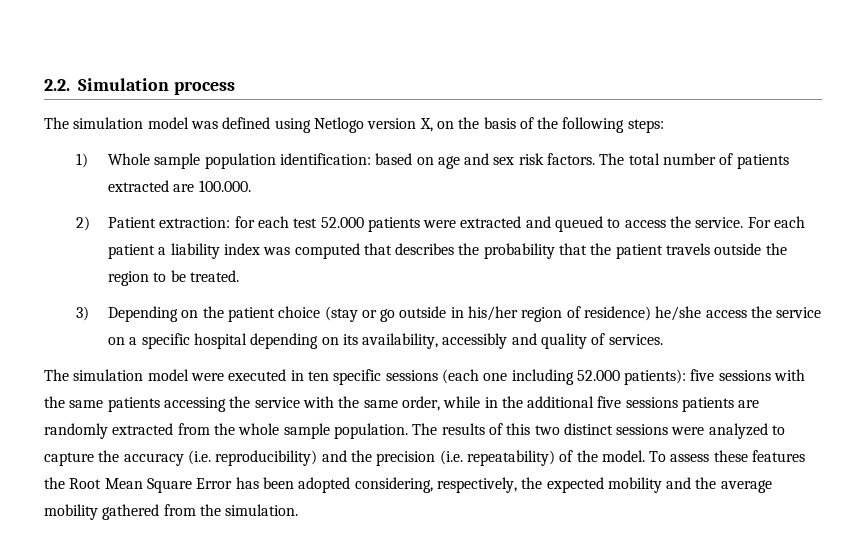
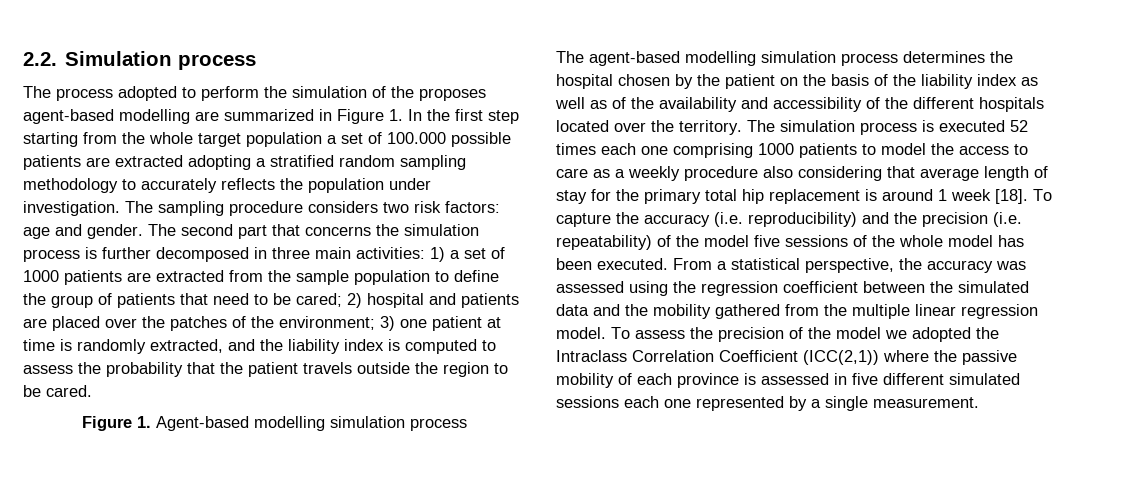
[73,117,664,133] [75,153,789,169] [107,180,251,192] [75,216,806,232] [107,243,455,259] simulation model was defined using Netlogo version X, on the basis of the following steps: // 1) Whole sample population identification: based on age and sex risk factors. The total number of patients extracted are 100.000. // 2) Patient extraction: for each test 52.000 patients were extracted and queued to access the service. For each patient a liability index was computed that describes -> [56,86,486,101] [23,109,519,124] [23,132,511,147] [23,155,466,170] [23,178,431,193] [23,201,500,216] [23,224,479,239] [23,247,505,262] [23,270,499,285] [23,293,519,308] [23,316,501,331] [23,339,496,354] [23,365,73,374] process adopted to perform the simulation of the proposes agent-based modelling are summarized in Figure 1. In the first step starting from the whole target population a set of 100.000 possible patients are extracted adopting a stratified random sampling methodology to accurately reflects the population under investigation. The sampling procedure considers two risk factors: age and gender. The second part that concerns the simulation process is further decomposed in three main activities: 1) a set of 1000 patients are extracted from the sample population to define the group of patients that need to be cared; 2) hospital and patients are placed over the patches of the environment; 3) one patient at time is randomly extracted, and the liability index is computed to assess
[189,270,239,282] [75,306,822,322] [107,333,663,349] [44,369,806,385] [44,396,760,412] [44,423,786,439] treated. // 3) Depending on the patient choice (stay or go outside in his/her region of residence) he/she access the service on a specific hospital depending on its availability, accessibly and quality of services. // The simulation model were executed in ten specific sessions (each one including 52.000 patients): five sessions with the same patients accessing the service with the same order, while in the additional five sessions patients are randomly extracted from the whole sample population. The results of this two distinct sessions were analyzed to -> [46,385,92,397] [82,416,467,431] [556,51,1013,66] [556,74,1038,89] [555,97,1044,112] [556,120,1028,135] [556,143,1028,158] [556,166,1048,181] [556,189,1052,204] cared. // Figure 1. Agent-based modelling simulation process // The agent-based modelling simulation process determines the hospital chosen by the patient on the basis of the liability index as well as of the availability and accessibility of the different hospitals located over the territory. The simulation process is executed 52 times each one comprising 1000 patients to model the access to care as a weekly procedure also considering that average length of stay for the primary total hip replacement is around 1 week [18]. To
[601,450,806,462] [44,477,772,493] model. To assess these features the Root Mean Square Error has been adopted considering, respectively, the expected mobility and the average -> [704,235,1024,247] [556,258,1026,273] [556,281,1029,296] [556,304,648,316] model five sessions of the whole model has been executed. From a statistical perspective, the accuracy was assessed using the regression coefficient between the simulated data and the
[225,504,299,516] simulation. -> [852,304,1038,319] [556,327,999,342] [556,350,1017,365] [556,373,1020,388] [556,396,979,411] multiple linear regression model. To assess the precision of the model we adopted the Intraclass Correlation Coefficient (ICC(2,1)) where the passive mobility of each province is assessed in five different simulated sessions each one represented by a single measurement.

